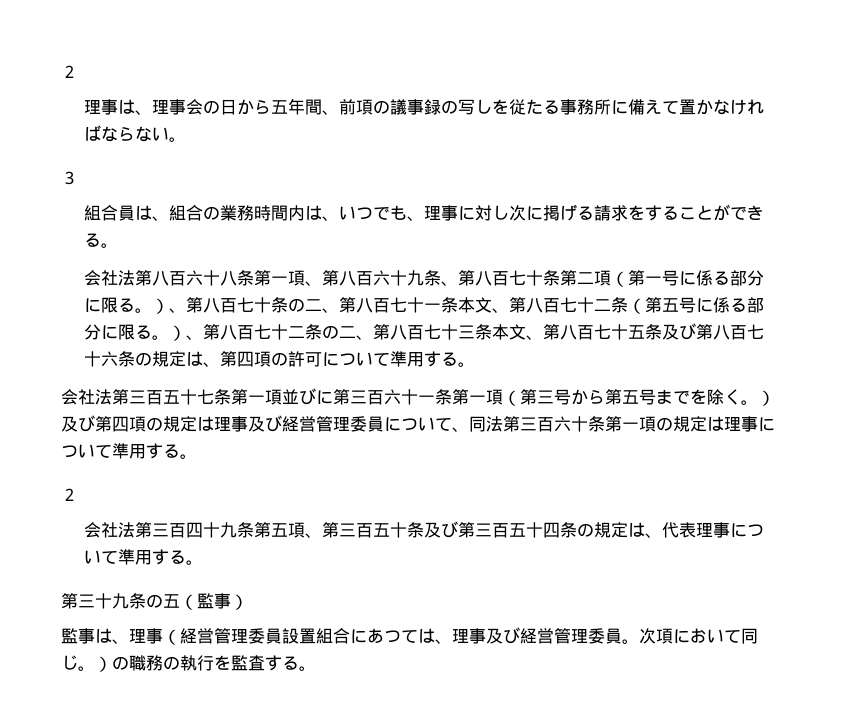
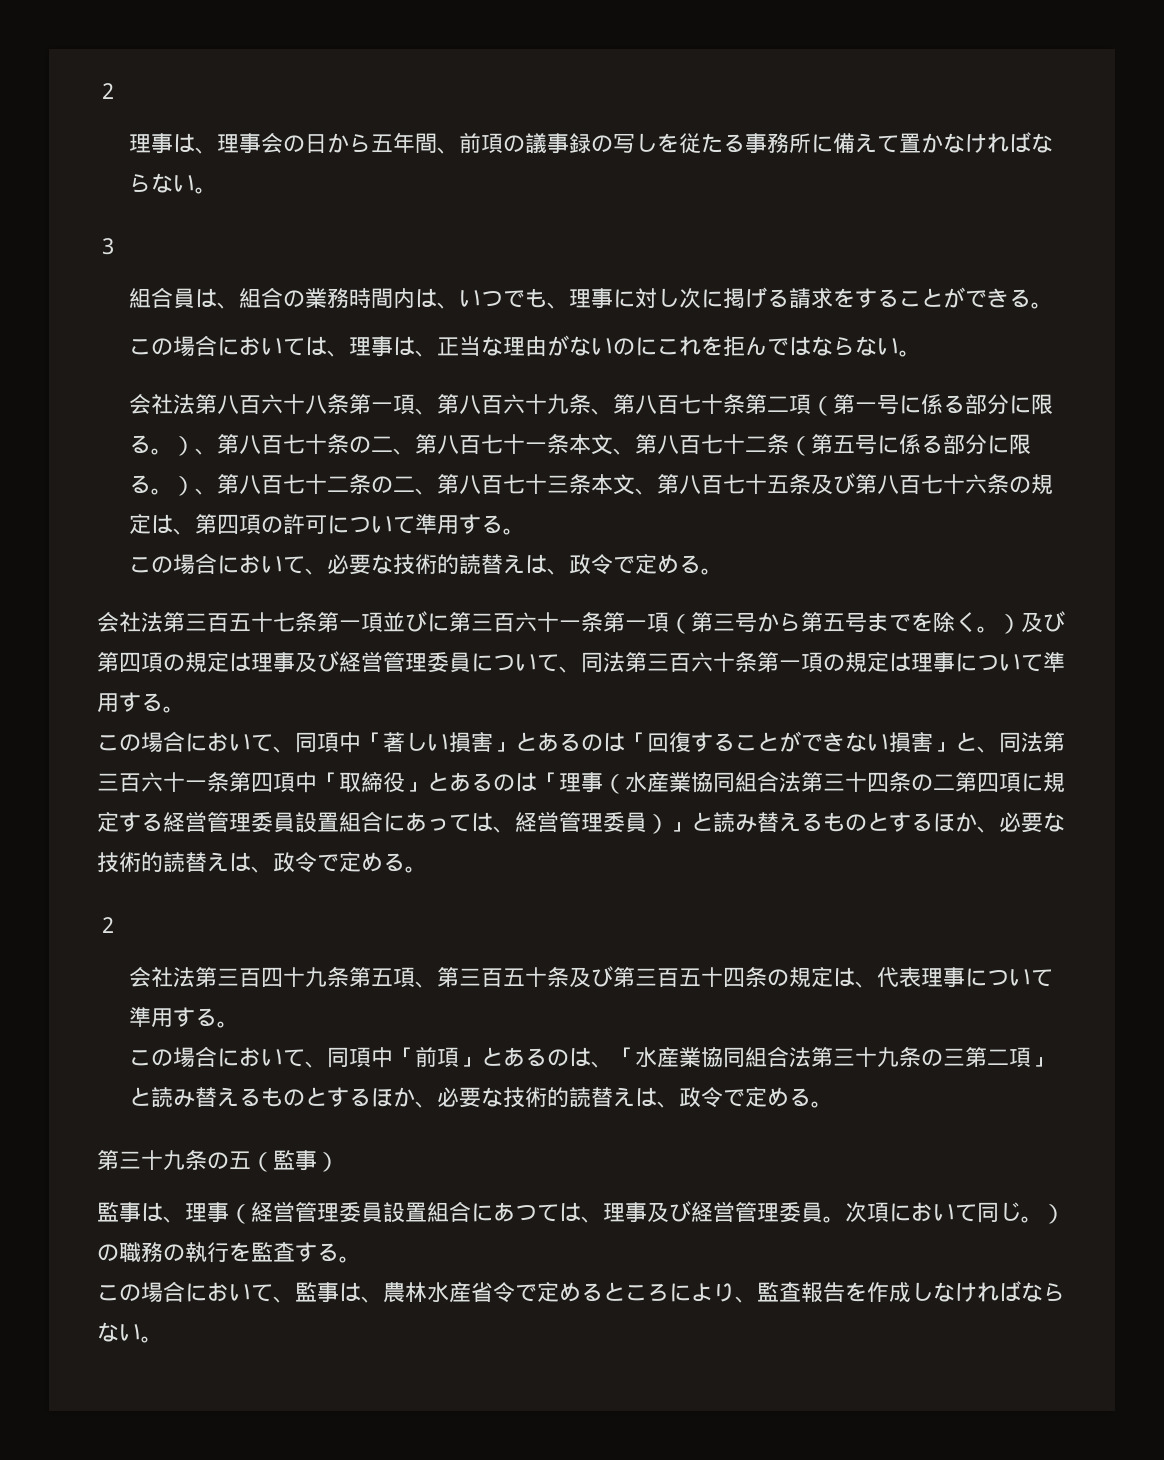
(119, 245) none -> [128,335,921,357] // この場合においては、理事は、正当な理由がないのにこれを拒んではならない。
(476, 364) none -> [128,553,723,575] // この場合において、必要な技術的読替えは、政令で定める。
(197, 456) none -> [97,731,1065,753] [97,771,1065,794] [97,811,1065,834] [97,852,427,873] // この場合において、同項中「著しい損害」とあるのは「回復することができない損害」と、同法第三百六十一条第四項中「取締役」とあるのは「理事（水産業協同組合法第三十四条の二第四項に規定する経営管理委員設置組合にあっては、経営管理委員）」と読み替えるものとするほか、必要な技術的読替えは、政令で定める。
(204, 562) none -> [128,1046,1053,1068] [128,1087,833,1108] // この場合において、同項中「前項」とあるのは、「水産業協同組合法第三十九条の三第二項」と読み替えるものとするほか、必要な技術的読替えは、政令で定める。
(316, 668) none -> [97,1281,1065,1303] [97,1322,163,1343] // この場合において、監事は、農林水産省令で定めるところにより、監査報告を作成しなければならない。

